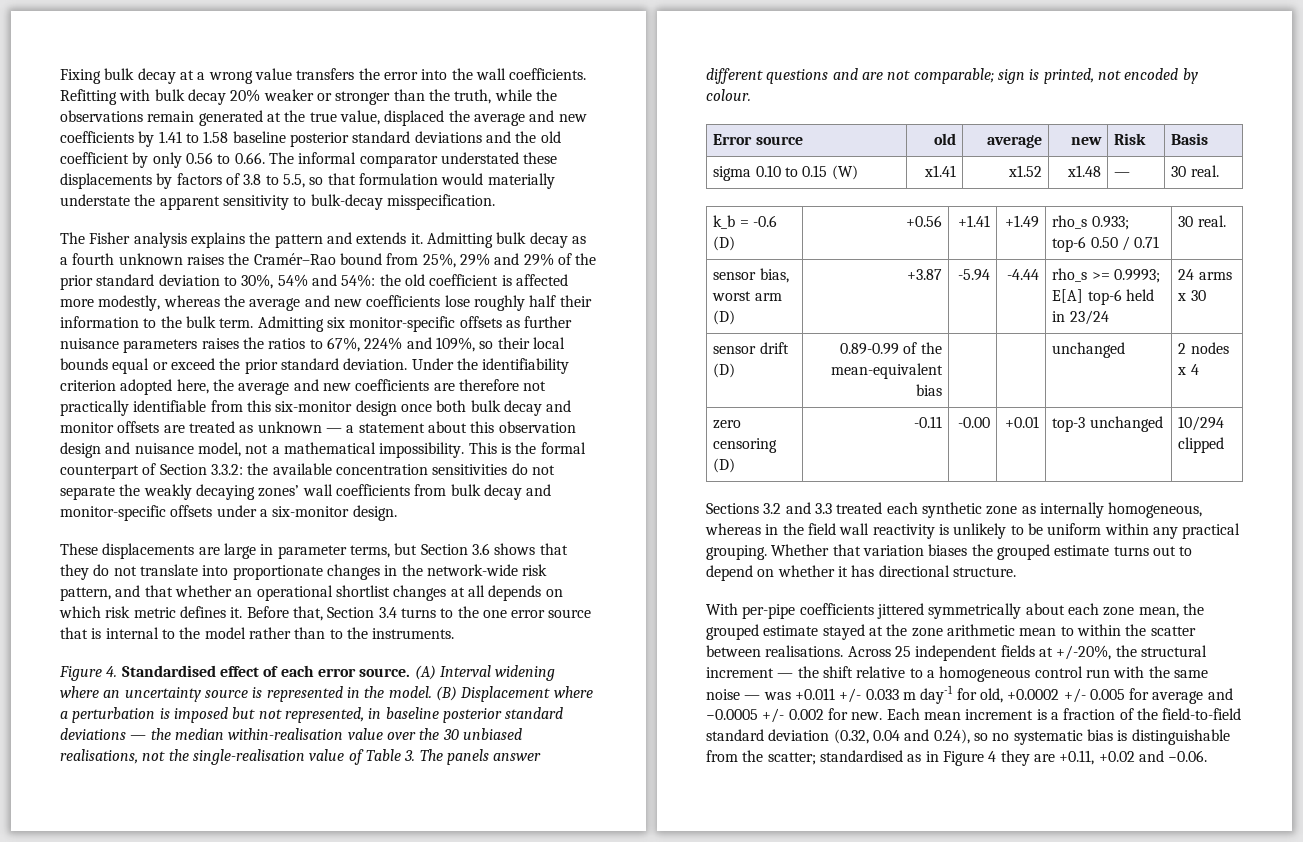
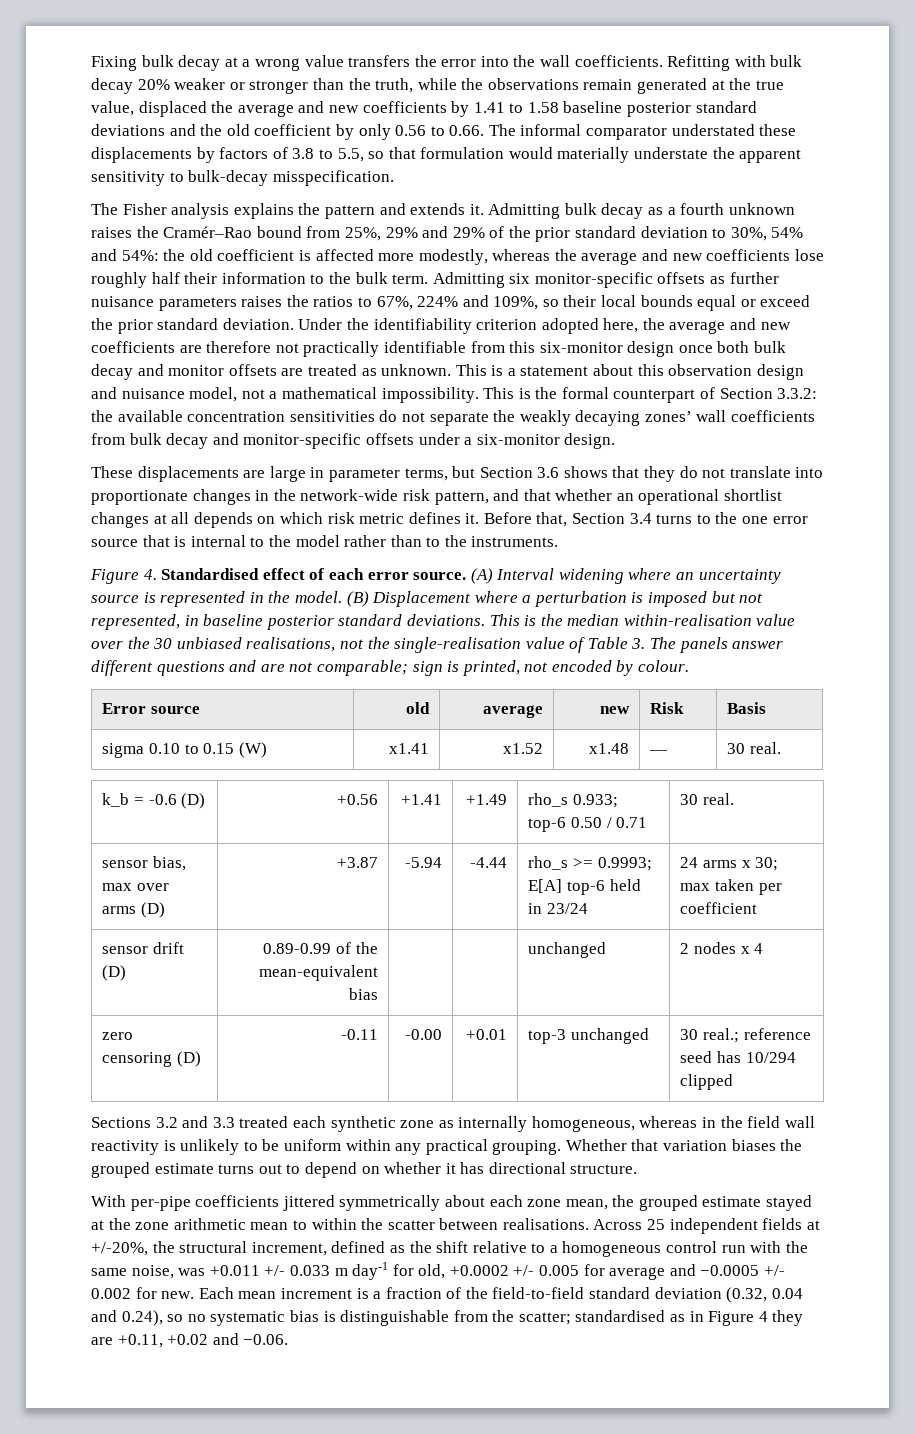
[257,421,342,433] unknown — -> [381,364,504,376] unknown. This is
[60,728,147,740] deviations — -> [406,614,537,626] deviations. This is
[712,291,782,301] worst arm -> [102,883,169,891] [102,906,137,914] max over arms
[1190,290,1206,301] 30 -> [755,857,779,871] [680,879,782,895] [680,902,758,914] 30; max taken per coefficient
(1163, 424) none -> [680,1028,811,1043] [680,1051,741,1063] 30 real.; reference seed has
[706,667,794,678] increment — -> [251,1241,405,1256] increment, defined as
[706,689,761,700] noise — -> [131,1265,174,1279] noise,

